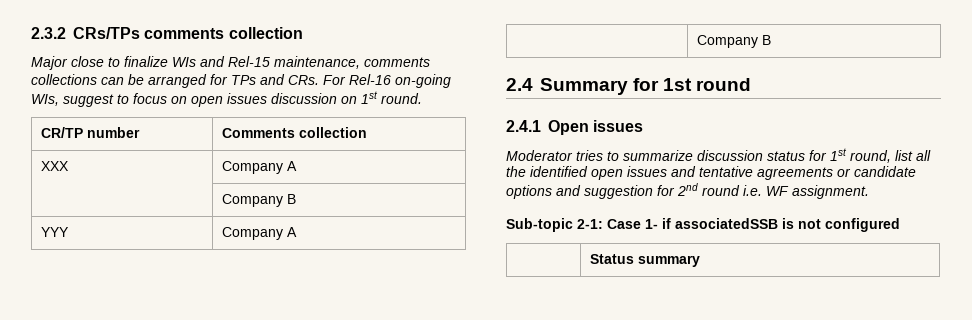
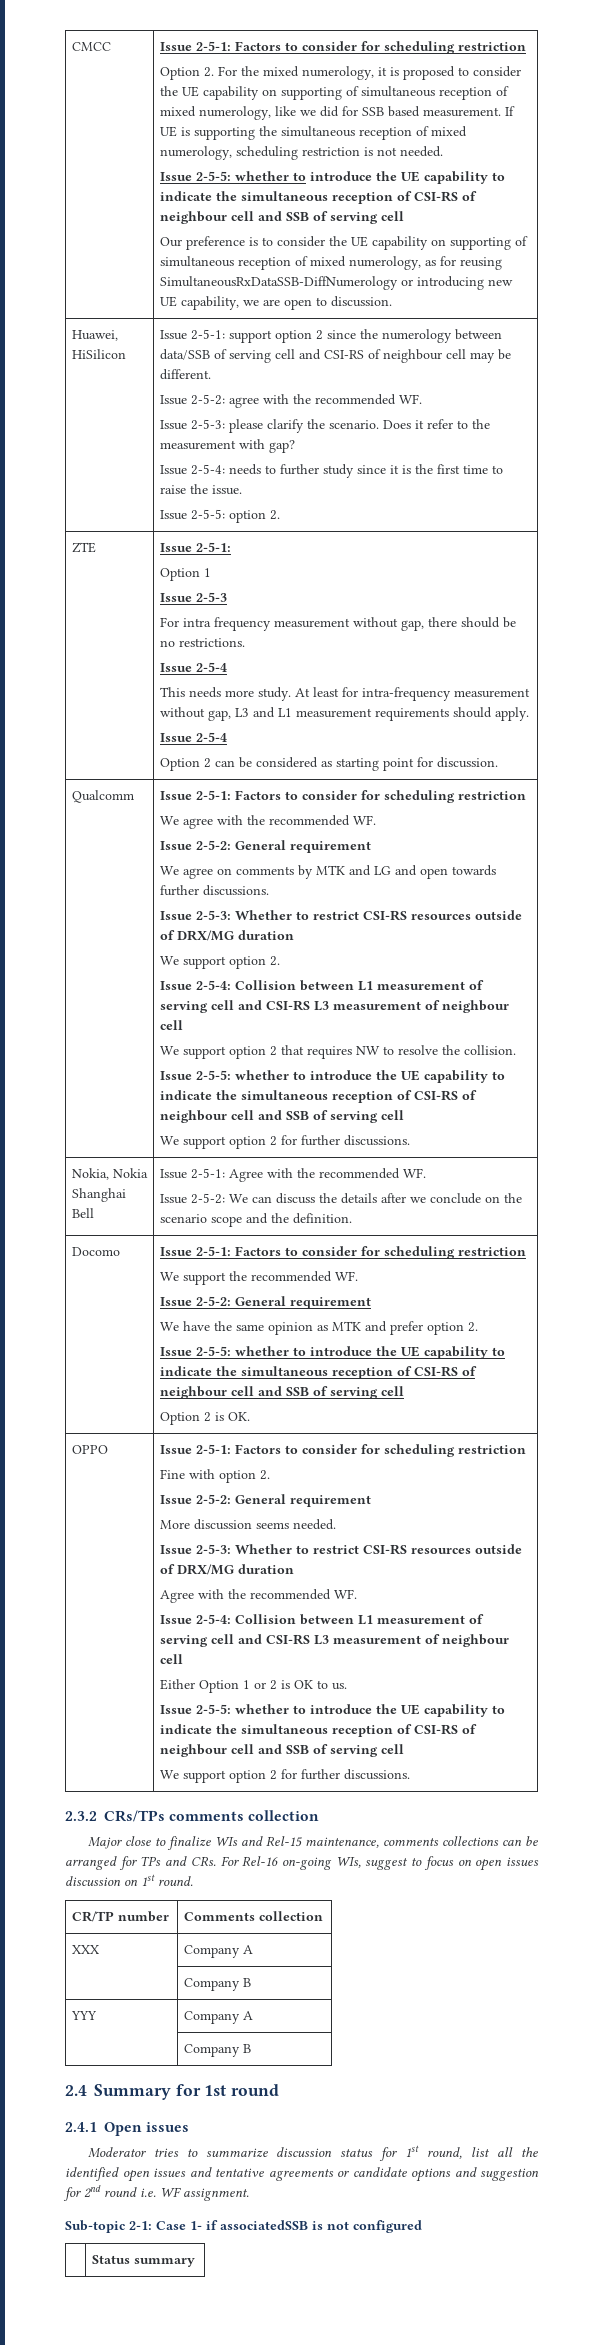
(31, 33) none -> [71,42,111,51] [159,41,526,54] [159,66,521,80] [159,86,509,100] [159,106,515,120] [159,126,467,140] [159,146,443,160] [159,171,505,184] [159,191,477,204] [159,211,404,224] [159,236,528,250] [159,256,502,270] [159,276,513,290] [159,296,392,310] [71,330,118,341] [71,349,126,359] [159,329,502,343] [159,349,511,363] [159,369,211,380] [159,394,422,408] [159,419,490,433] [159,439,295,453] [159,464,503,478] [159,484,242,495] [159,509,280,523] [71,542,96,553] [159,542,231,552] [159,568,211,581] [159,592,227,602] [159,617,516,631] [159,638,245,647] [159,662,227,672] [159,687,530,701] [159,707,529,721] [159,732,227,742] [159,757,498,771] [71,790,134,803] [159,790,526,803] [159,815,376,829] [159,840,371,853] [159,865,496,879] [159,885,269,896] [159,910,522,921] [159,930,294,941] [159,956,280,969] [159,980,484,991] [159,1000,509,1013] [159,1020,183,1030] [159,1045,516,1059] [159,1070,505,1083] [159,1090,477,1103] [159,1110,404,1123] [159,1135,410,1149] [71,1168,148,1180] [71,1188,126,1202] [71,1208,94,1218] [159,1168,426,1182] [159,1193,522,1204] [159,1213,352,1227] [71,1247,120,1256] [159,1246,526,1259] [159,1271,358,1285] [159,1296,371,1309] [159,1321,478,1335] [159,1346,505,1359] [159,1366,477,1379] [159,1386,404,1399] [159,1412,250,1425] [71,1445,108,1454] [159,1444,526,1457] [159,1469,270,1483] [159,1494,371,1507] [159,1519,336,1530] [159,1544,522,1555] [159,1564,294,1575] [159,1589,357,1603] [159,1614,484,1625] [159,1634,509,1647] [159,1654,183,1664] [159,1679,347,1693] [159,1704,505,1717] [159,1724,477,1737] [159,1744,404,1757] [159,1769,410,1783] CMCC | Issue 2-5-1: Factors to consider for scheduling restriction // Option 2. For the mixed numerology, it is proposed to consider the UE capability on supporting of simultaneous reception of mixed numerology, like we did for SSB based measurement. If UE is supporting the simultaneous reception of mixed numerology, scheduling restriction is not needed. // Issue 2-5-5: whether to introduce the UE capability to indicate the simultaneous reception of CSI-RS of neighbour cell and SSB of serving cell // Our preference is to consider the UE capability on supporting of simultaneous reception of mixed numerology, as for reusing SimultaneousRxDataSSB-DiffNumerology or introducing new UE capability, we are open to discussion. // Huawei, HiSilicon | Issue 2-5-1: support option 2 since the numerology between data/SSB of serving cell and CSI-RS of neighbour cell may be different. // Issue 2-5-2: agree with the recommended WF. // Issue 2-5-3: please clarify the scenario. Does it refer to the measurement with gap? // Issue 2-5-4: needs to further study since it is the first time to raise the issue. // Issue 2-5-5: option 2. // ZTE | Issue 2-5-1: // Option 1 // Issue 2-5-3 // For intra frequency measurement without gap, there should be no restrictions. // Issue 2-5-4 // This needs more study. At least for intra-frequency measurement without gap, L3 and L1 measurement requirements should apply. // Issue 2-5-4 // Option 2 can be considered as starting point for discussion. // Qualcomm | Issue 2-5-1: Factors to consider for scheduling restriction // We agree with the recommended WF. // Issue 2-5-2: General requirement // We agree on comments by MTK and LG and open towards further discussions. // Issue 2-5-3: Whether to restrict CSI-RS resources outside of DRX/MG duration // We support option 2. // Issue 2-5-4: Collision between L1 measurement of serving cell and CSI-RS L3 measurement of neighbour cell // We support option 2 that requires NW to resolve the collision. // Issue 2-5-5: whether to introduce the UE capability to indicate the simultaneous reception of CSI-RS of neighbour cell and SSB of serving cell // We support option 2 for further discussions. // Nokia, Nokia Shanghai Bell | Issue 2-5-1: Agree with the recommended WF. // Issue 2-5-2: We can discuss the details after we conclude on the scenario scope and the definition. // Docomo | Issue 2-5-1: Factors to consider for scheduling restriction // We support the recommended WF. // Issue 2-5-2: General requirement // We have the same opinion as MTK and prefer option 2. // Issue 2-5-5: whether to introduce the UE capability to indicate the simultaneous reception of CSI-RS of neighbour cell and SSB of serving cell // Option 2 is OK. // OPPO | Issue 2-5-1: Factors to consider for scheduling restriction // Fine with option 2. // Issue 2-5-2: General requirement // More discussion seems needed. // Issue 2-5-3: Whether to restrict CSI-RS resources outside of DRX/MG duration // Agree with the recommended WF. // Issue 2-5-4: Collision between L1 measurement of serving cell and CSI-RS L3 measurement of neighbour cell // Either Option 1 or 2 is OK to us. // Issue 2-5-5: whether to introduce the UE capability to indicate the simultaneous reception of CSI-RS of neighbour cell and SSB of serving cell // We support option 2 for further discussions. //

